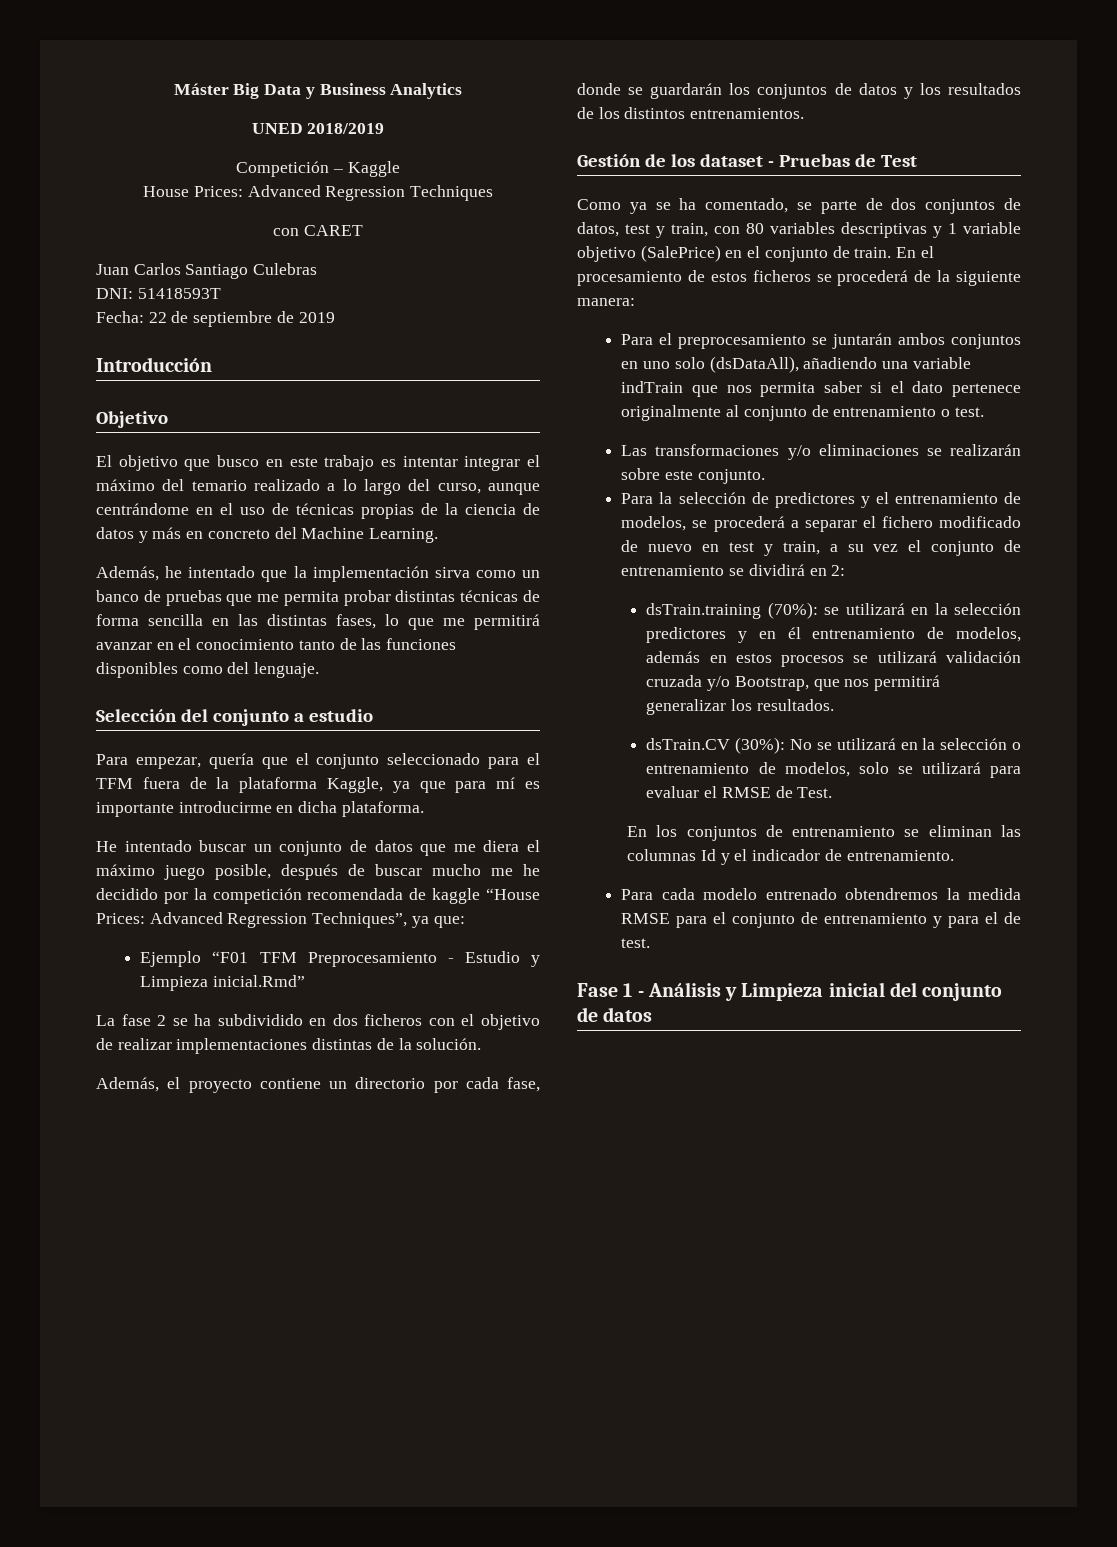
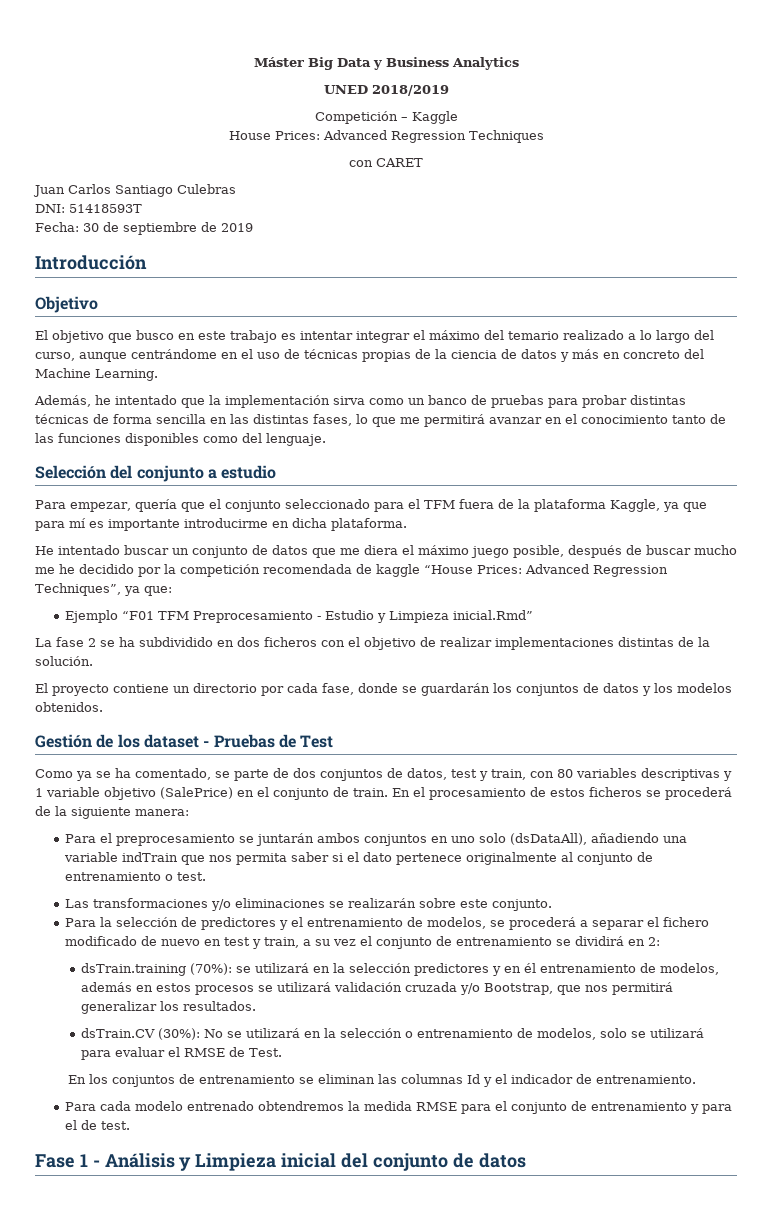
[148,312,167,323] 22 -> [83,223,99,232] 30
[226,591,339,606] que me permita -> [548,398,578,408] para
[96,1077,181,1092] Además, el -> [35,683,48,693] El
[947,83,1021,95] [577,107,805,119] resultados de los distintos entrenamientos. -> [677,683,732,693] [35,702,103,712] modelos obtenidos.

